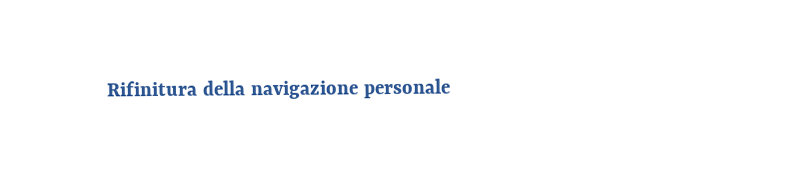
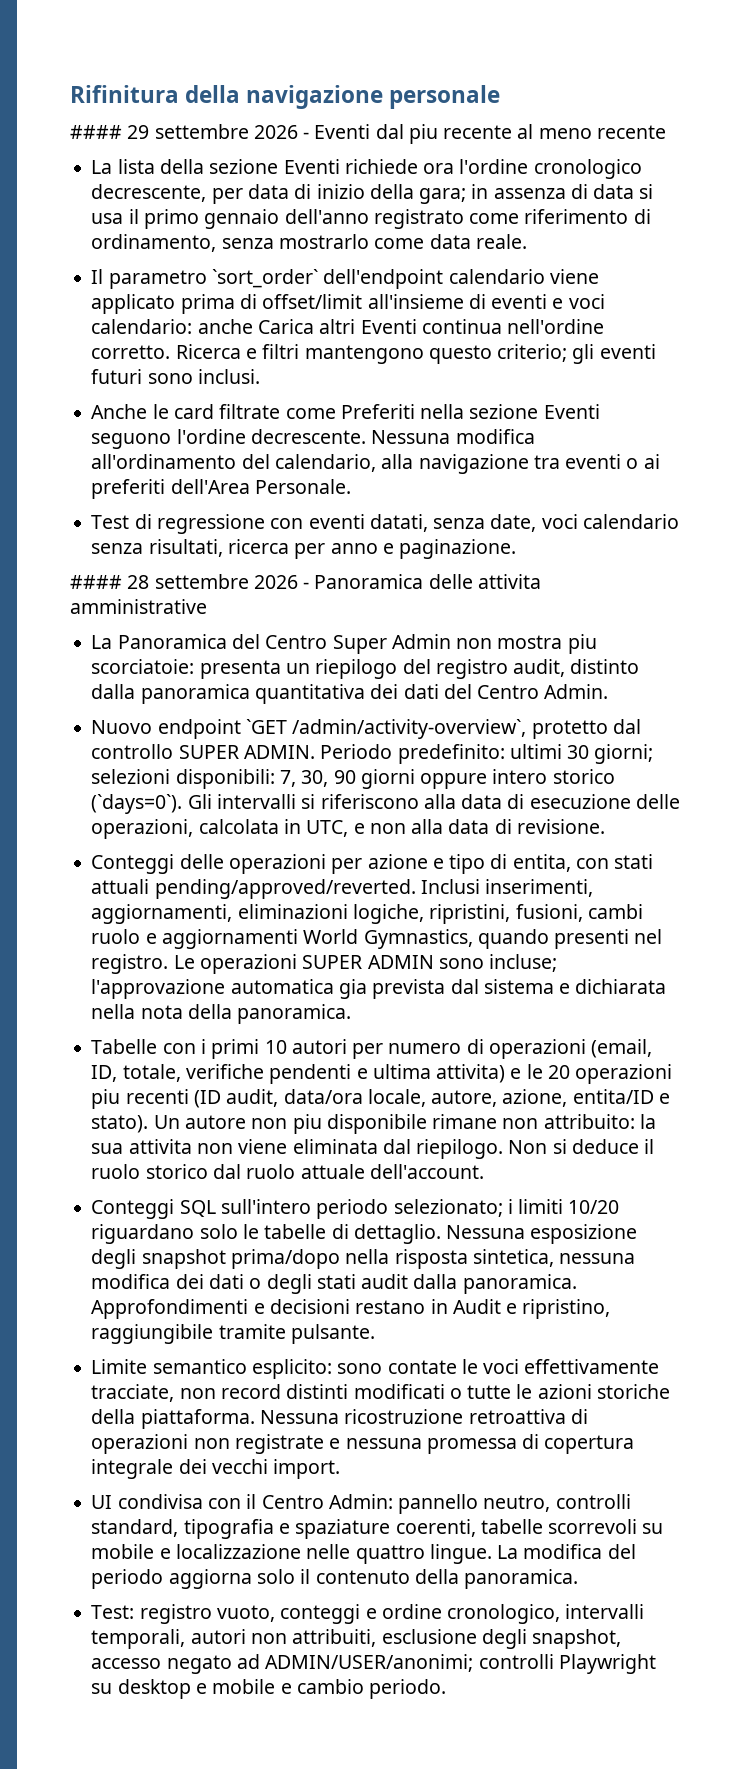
(451, 88) none -> [70,124,666,144] [91,159,642,179] [91,184,654,204] [91,209,651,229] [91,234,527,252] [91,269,599,289] [91,294,605,314] [91,319,605,334] [91,344,656,364] [91,369,260,384] [91,404,600,419] [91,429,535,449] [91,454,660,474] [91,479,351,499] [91,514,679,534] [91,539,517,559] [70,574,541,589] [70,599,207,614] [91,634,597,654] [91,659,640,679] [91,684,609,704] [91,719,641,739] [91,744,654,764] [91,769,615,789] [91,794,680,814] [91,819,605,839] [91,854,654,874] [91,879,594,899] [91,904,643,924] [91,929,663,949] [91,954,558,974] [91,979,667,999] [91,1004,352,1024] [91,1039,653,1059] [91,1064,673,1084] [91,1089,670,1109] [91,1114,656,1134] [91,1139,655,1159] [91,1164,484,1179] [91,1199,620,1219] [91,1224,638,1244] [91,1249,636,1269] [91,1274,577,1294] [91,1299,611,1319] [91,1324,375,1344] [91,1359,660,1379] [91,1384,670,1402] [91,1409,588,1429] [91,1434,635,1454] [91,1459,341,1479] [91,1494,631,1514] [91,1519,664,1539] [91,1544,636,1564] [91,1569,579,1589] [91,1604,645,1624] [91,1629,622,1649] [91,1654,656,1674] [91,1679,447,1699] // #### 29 settembre 2026 - Eventi dal piu recente al meno recente // La lista della sezione Eventi richiede ora l'ordine cronologico decrescente, per data di inizio della gara; in assenza di data si usa il primo gennaio dell'anno registrato come riferimento di ordinamento, senza mostrarlo come data reale. // Il parametro `sort_order` dell'endpoint calendario viene applicato prima di offset/limit all'insieme di eventi e voci calendario: anche Carica altri Eventi continua nell'ordine corretto. Ricerca e filtri mantengono questo criterio; gli eventi futuri sono inclusi. // Anche le card filtrate come Preferiti nella sezione Eventi seguono l'ordine decrescente. Nessuna modifica all'ordinamento del calendario, alla navigazione tra eventi o ai preferiti dell'Area Personale. // Test di regressione con eventi datati, senza date, voci calendario senza risultati, ricerca per anno e paginazione. // #### 28 settembre 2026 - Panoramica delle attivita amministrative // La Panoramica del Centro Super Admin non mostra piu scorciatoie: presenta un riepilogo del registro audit, distinto dalla panoramica quantitativa dei dati del Centro Admin. // Nuovo endpoint `GET /admin/activity-overview`, protetto dal controllo SUPER ADMIN. Periodo predefinito: ultimi 30 giorni; selezioni disponibili: 7, 30, 90 giorni oppure intero storico (`days=0`). Gli intervalli si riferiscono alla data di esecuzione delle operazioni, calcolata in UTC, e non alla data di revisione. // Conteggi delle operazioni per azione e tipo di entita, con stati attuali pending/approved/reverted. Inclusi inserimenti, aggiornamenti, eliminazioni logiche, ripristini, fusioni, cambi ruolo e aggiornamenti World Gymnastics, quando presenti nel registro. Le operazioni SUPER ADMIN sono incluse; l'approvazione automatica gia prevista dal sistema e dichiarata nella nota della panoramica. // Tabelle con i primi 10 autori per numero di operazioni (email, ID, totale, verifiche pendenti e ultima attivita) e le 20 operazioni piu recenti (ID audit, data/ora locale, autore, azione, entita/ID e stato). Un autore non piu disponibile rimane non attribuito: la sua attivita non viene eliminata dal riepilogo. Non si deduce il ruolo storico dal ruolo attuale dell'account. // Conteggi SQL sull'intero periodo selezionato; i limiti 10/20 riguardano solo le tabelle di dettaglio. Nessuna esposizione degli snapshot prima/dopo nella risposta sintetica, nessuna modifica dei dati o degli stati audit dalla panoramica. Approfondimenti e decisioni restano in Audit e ripristino, raggiungibile tramite pulsante. // Limite semantico esplicito: sono contate le voci effettivamente tracciate, non record distinti modificati o tutte le azioni storiche della piattaforma. Nessuna ricostruzione retroattiva di operazioni non registrate e nessuna promessa di copertura integrale dei vecchi import. // UI condivisa con il Centro Admin: pannello neutro, controlli standard, tipografia e spaziature coerenti, tabelle scorrevoli su mobile e localizzazione nelle quattro lingue. La modifica del periodo aggiorna solo il contenuto della panoramica. // Test: registro vuoto, conteggi e ordine cronologico, intervalli temporali, autori non attribuiti, esclusione degli snapshot, accesso negato ad ADMIN/USER/anonimi; controlli Playwright su desktop e mobile e cambio periodo.

